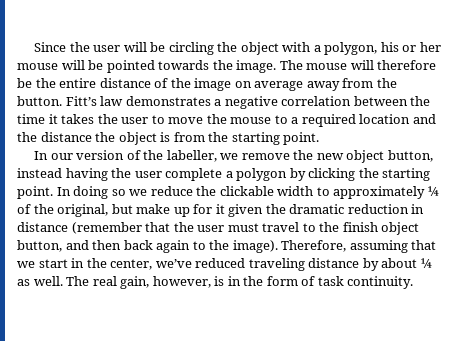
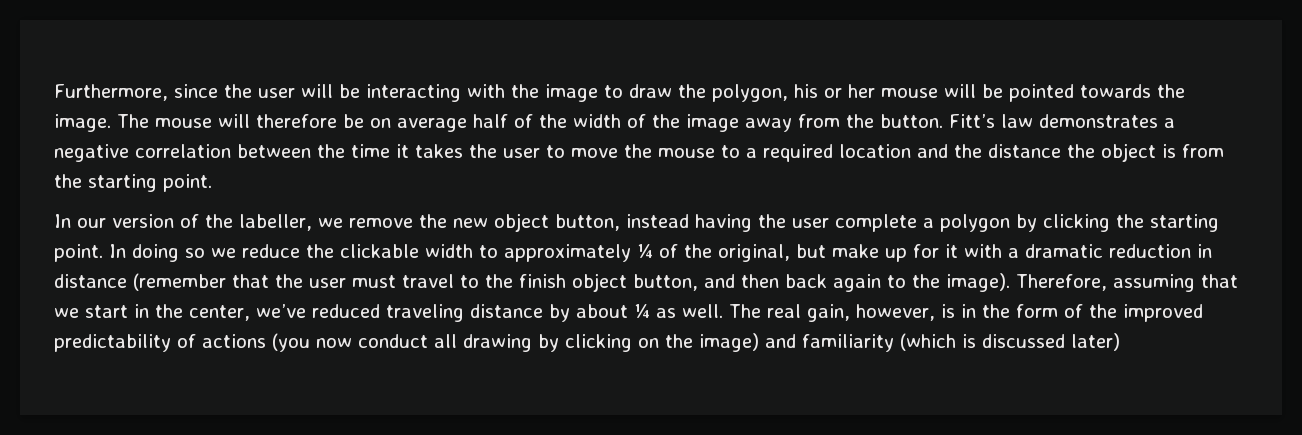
[34,42,67,52] Since -> [54,84,218,101] Furthermore, since
[168,42,321,55] circling the object with a -> [366,84,706,102] interacting with the image to draw the
[35,78,151,88] the entire distance -> [370,114,621,132] on average half of the width
[234,81,304,91] on average -> (739, 123) none
[228,204,286,217] given the -> [964,244,1019,258] with a
[317,276,414,289] task continuity. -> [1089,304,1203,322] [54,333,1120,352] the improved predictability of actions (you now conduct all drawing by clicking on the image) and familiarity (which is discussed later)

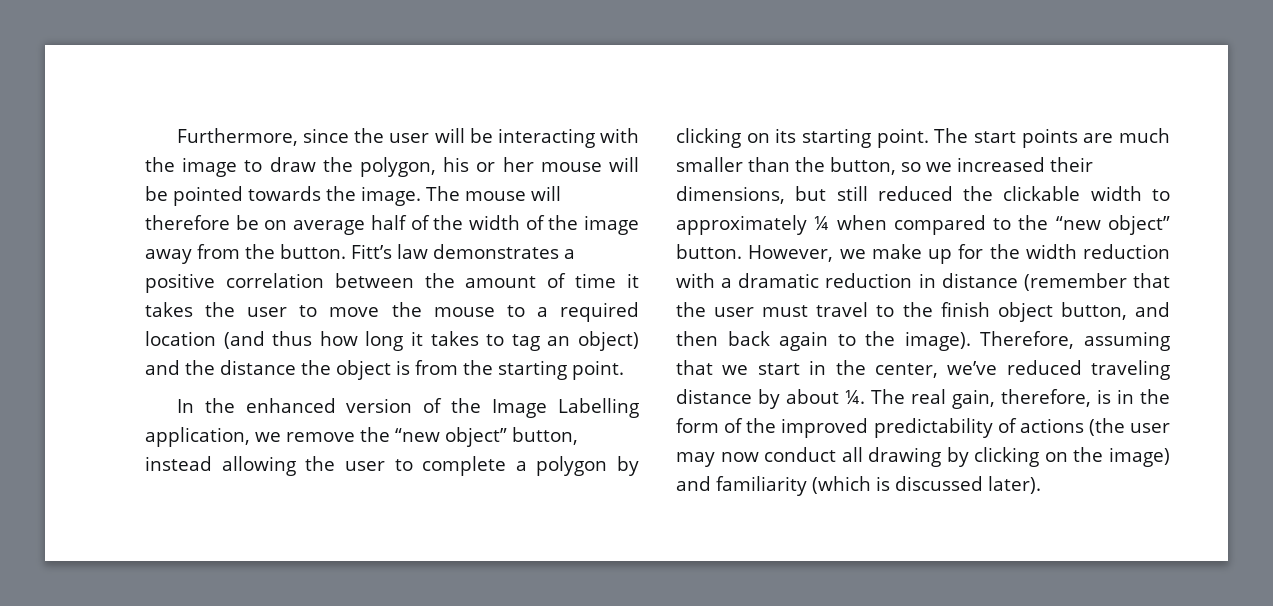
[54,144,129,162] negative -> [145,273,215,293] positive
(345, 151) none -> [465,273,567,288] amount of
(911, 151) none -> [223,331,640,351] (and thus how long it takes to tag an object)
[77,218,106,228] our -> [204,398,336,413] the enhanced
[239,214,312,231] labeller, -> [492,398,639,418] [145,427,250,447] Image Labelling application,
[453,213,549,232] new object -> [395,427,507,447] “new object”
[695,214,829,232] having the user -> [221,456,413,476] allowing the user to
[1116,214,1219,232] [54,244,300,262] the starting point. In doing so we reduce -> [746,128,1170,148] [676,157,1093,175] [676,186,953,204] on its starting point. The start points are much smaller than the button, so we increased their dimensions, but still reduced
[659,244,958,262] of the original, but make up for it -> [836,215,1170,235] [676,244,1170,264] when compared to the “new object” button. However, we make up for the width reduction
[634,304,723,318] ¼ as well. -> [845,390,865,404] ¼.
[856,304,935,321] however, -> [1001,389,1091,407] therefore,
[272,333,310,352] (you -> [1088,418,1170,436] [676,452,715,467] (the user may
[1071,333,1120,351] later) -> [988,476,1041,494] later).

